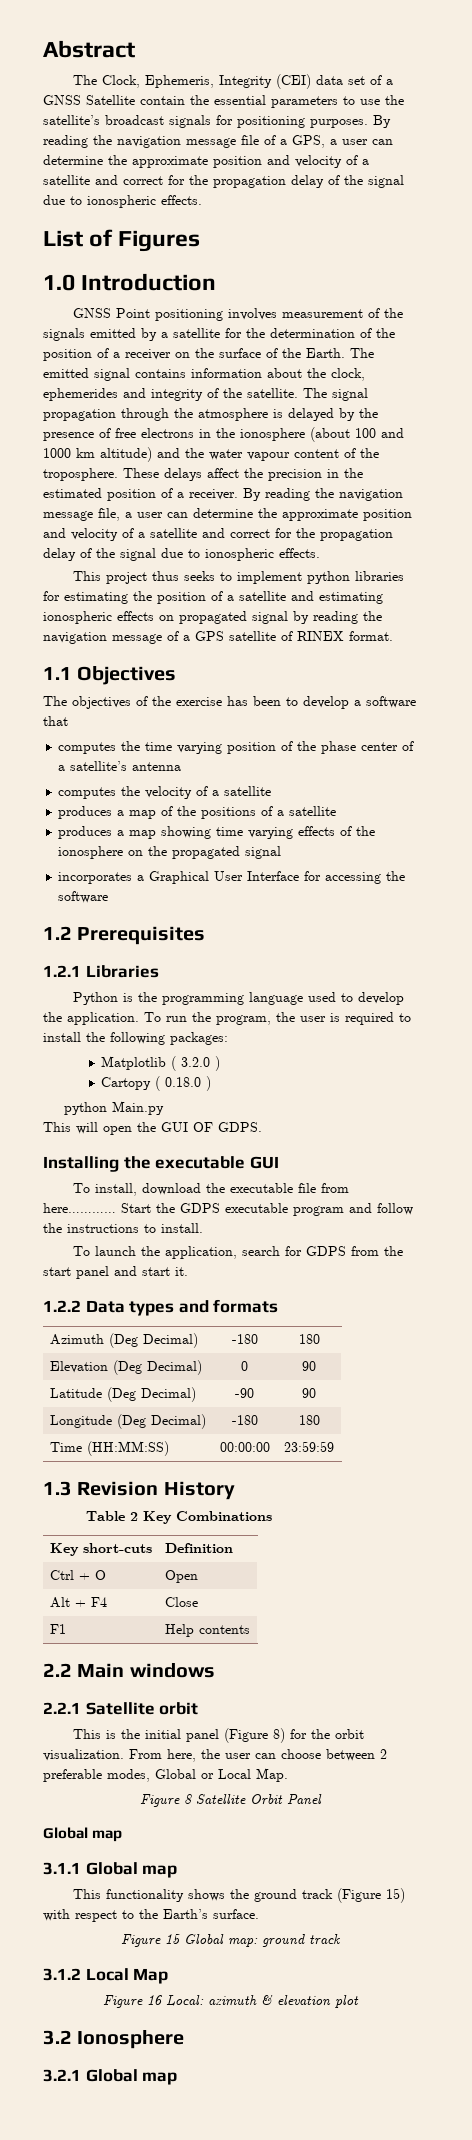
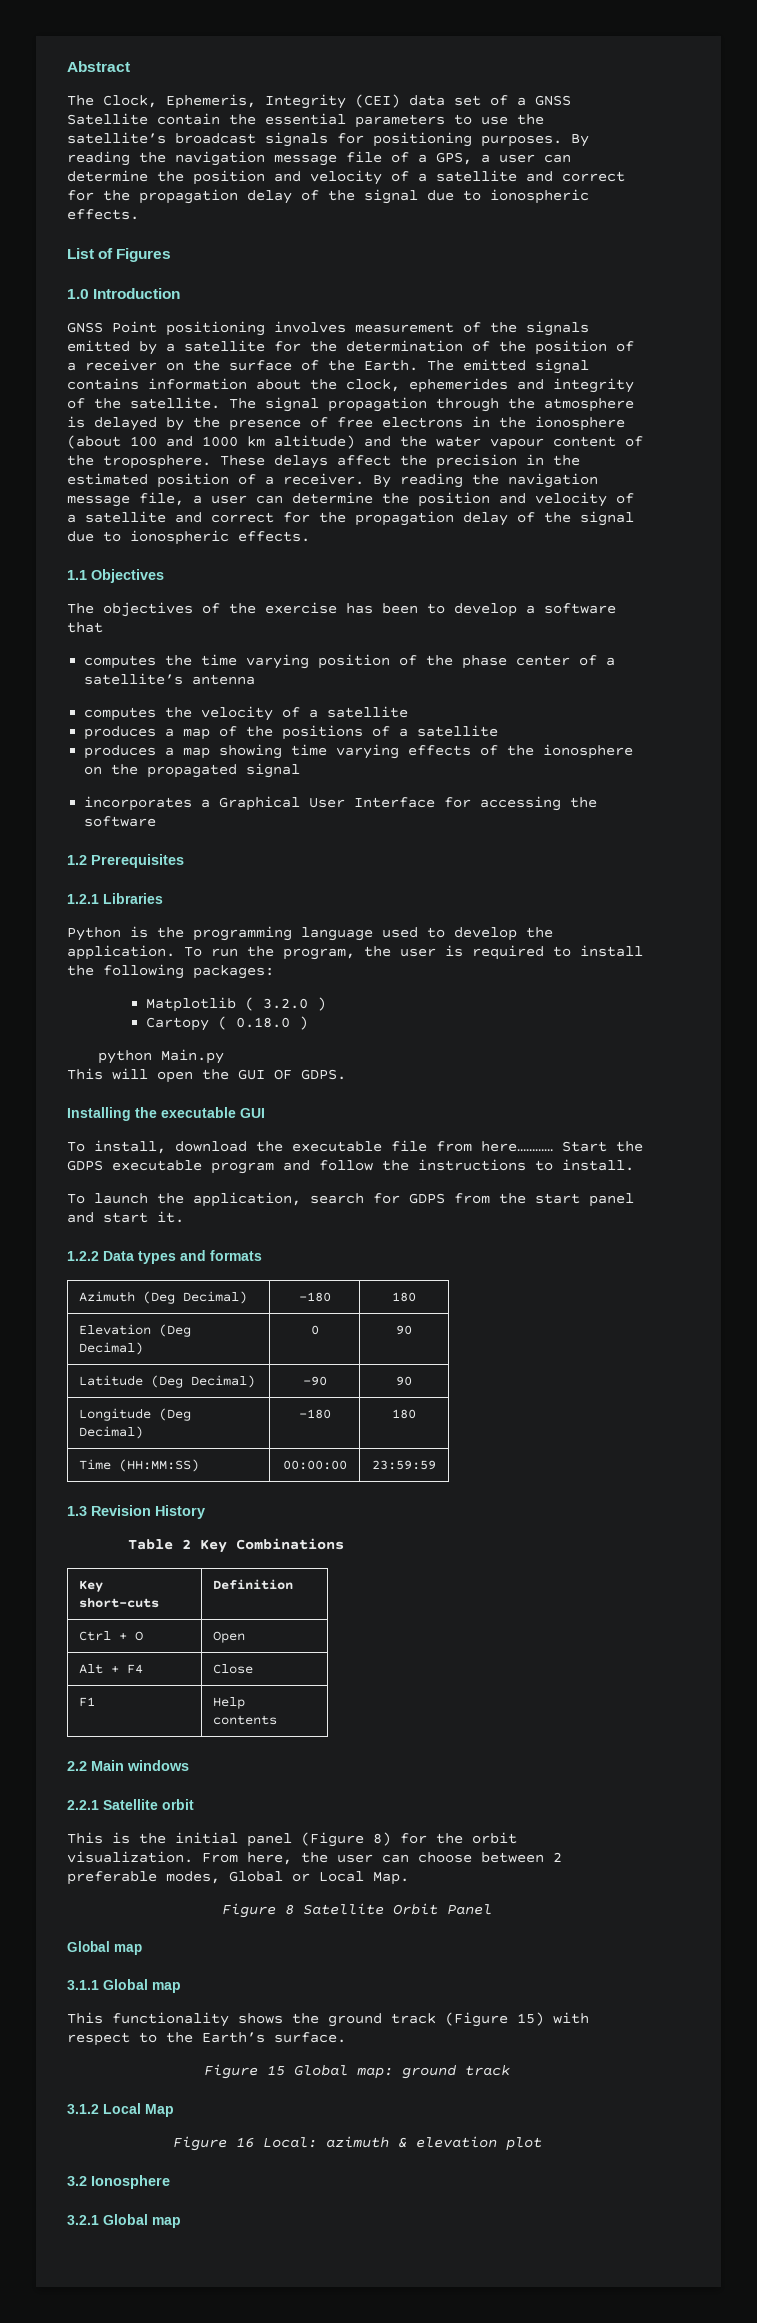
[132,156,208,168] approximate -> (184, 176) none
[282,509,358,521] approximate -> (409, 498) none
[73,571,405,584] [43,591,383,604] [43,611,382,624] [43,631,393,644] // This project thus seeks to implement python libraries for estimating the position of a satellite and estimating ionospheric effects on propagated signal by reading the navigation message of a GPS satellite of RINEX format. -> (310, 536) none

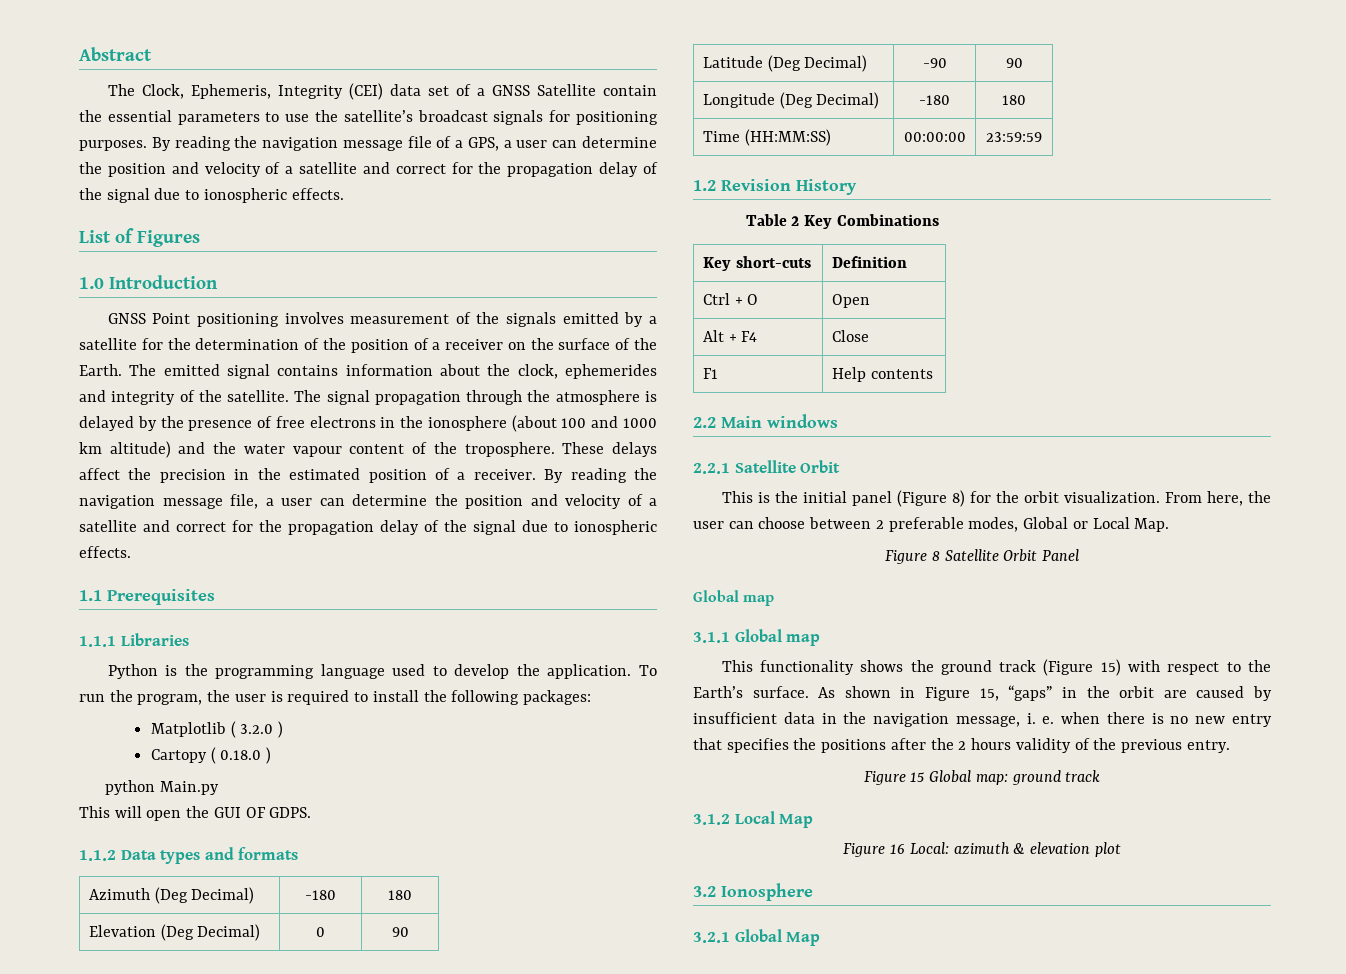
[91,569,164,583] [67,602,616,617] [67,622,103,633] [84,654,616,669] [84,673,256,685] [84,706,409,721] [84,725,499,740] [84,744,634,759] [84,763,301,778] [84,796,598,811] [84,816,157,827] [67,855,87,865] Objectives // The objectives of the exercise has been to develop a software that // computes the time varying position of the phase center of a satellite’s antenna // computes the velocity of a satellite // produces a map of the positions of a satellite // produces a map showing time varying effects of the ionosphere on the propagated signal // incorporates a Graphical User Interface for accessing the software // 1.2 -> (102, 595) none
[67,894,99,904] 1.2.1 -> [79,636,116,647] 1.1.1
[67,1107,265,1121] [67,1140,643,1154] [67,1159,634,1174] [67,1192,634,1207] [67,1211,184,1223] [67,1251,99,1261] Installing the executable GUI // To install, download the executable file from here………… Start the GDPS executable program and follow the instructions to install. // To launch the application, search for GDPS from the start panel and start it. // 1.2.2 -> [79,850,116,861] 1.1.2
[67,1506,87,1516] 1.3 -> [693,180,716,191] 1.2
[162,1799,194,1810] orbit -> [800,460,841,473] Orbit
(346, 2037) none -> [818,685,1272,701] [693,712,1272,727] [693,738,1230,753] As shown in Figure 15, “gaps” in the orbit are caused by insufficient data in the navigation message, i. e. when there is no new entry that specifies the positions after the 2 hours validity of the previous entry.
[152,2217,181,2228] map -> [786,932,821,946] Map

